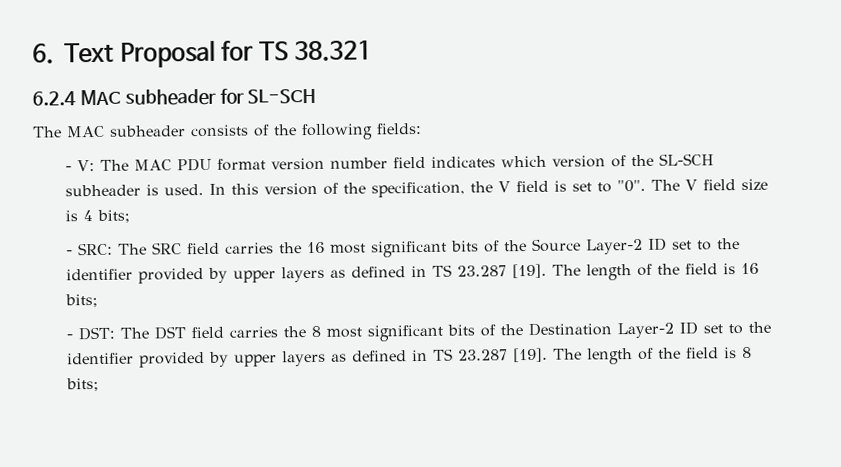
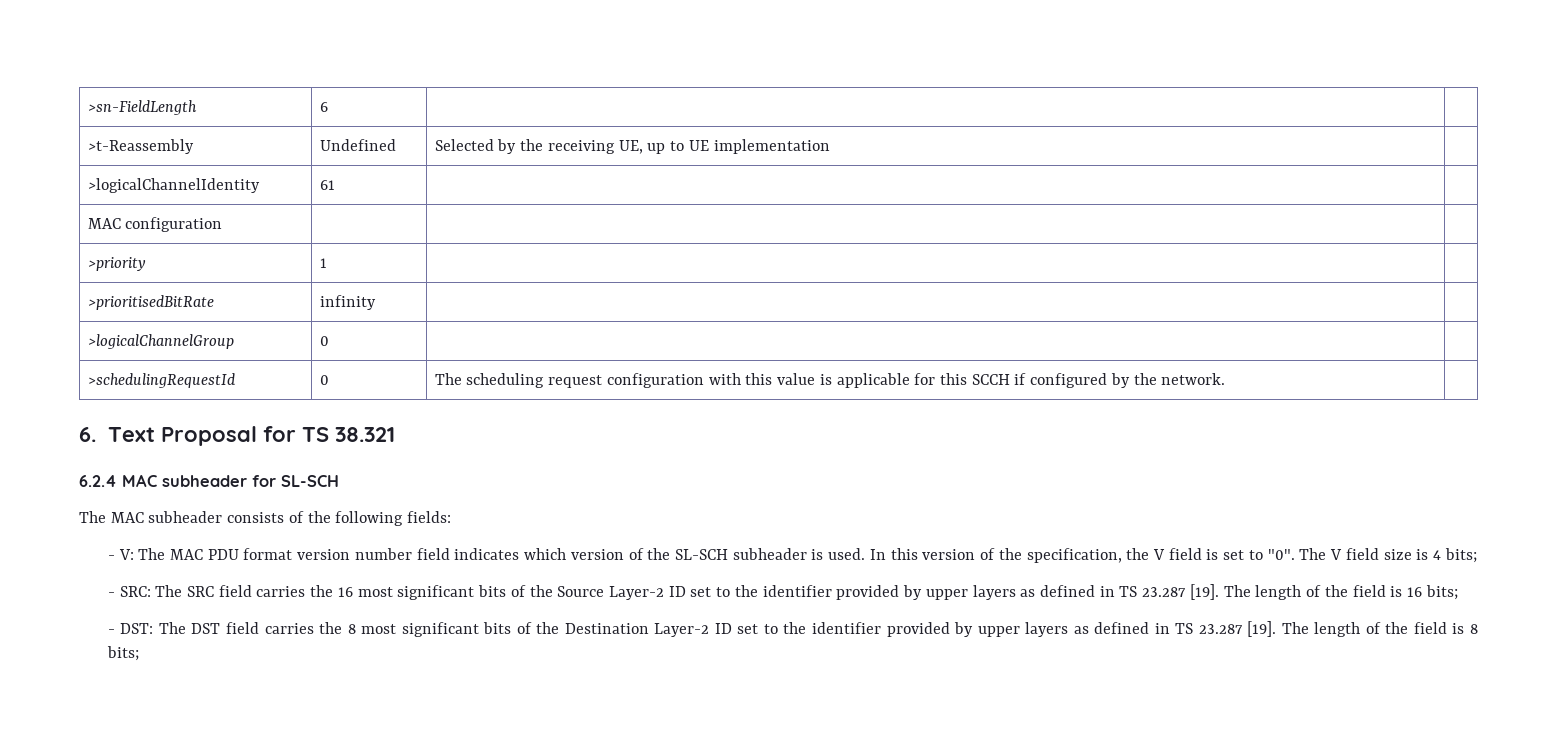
(32, 53) none -> [87,100,197,115] [319,102,328,112] [87,139,194,154] [319,139,396,151] [434,139,830,154] [87,178,260,193] [319,180,335,190] [87,217,223,232] [87,257,146,271] [319,258,327,268] [87,295,214,310] [319,295,376,310] [87,334,234,349] [319,336,329,346] [87,373,236,388] [319,375,329,385] [434,373,1226,388] >sn-FieldLength | 6 | | // >t-Reassembly | Undefined | Selected by the receiving UE, up to UE implementation | // >logicalChannelIdentity | 61 | | // MAC configuration | | | // >priority | 1 | | // >prioritisedBitRate | infinity | | // >logicalChannelGroup | 0 | | // >schedulingRequestId | 0 | The scheduling request configuration with this value is applicable for this SCCH if configured by the network. | //

